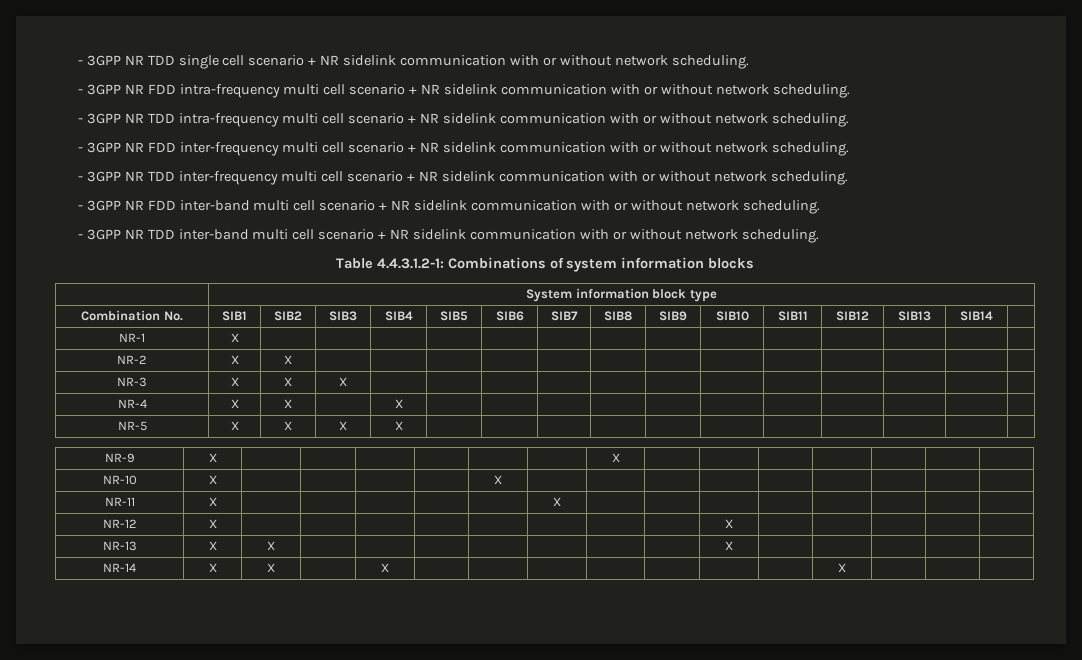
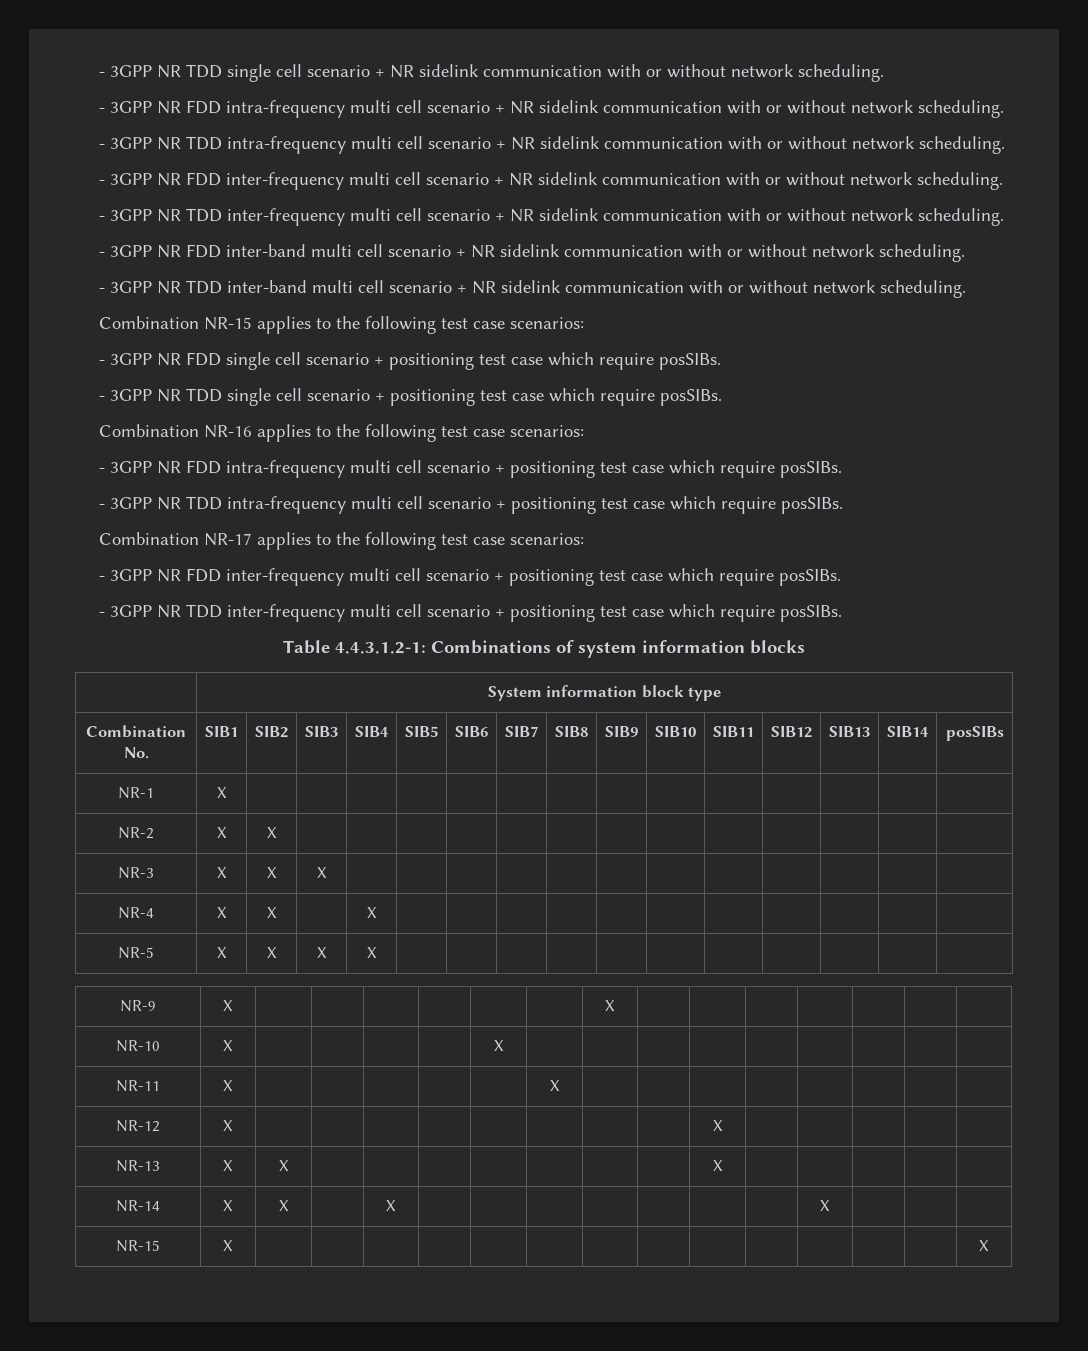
(819, 236) none -> [98,316,584,334] [98,352,721,370] [98,388,722,406] [98,424,584,442] [98,460,842,478] [98,496,843,514] [98,532,584,550] [98,568,841,586] [98,604,842,622] // Combination NR-15 applies to the following test case scenarios: // - 3GPP NR FDD single cell scenario + positioning test case which require posSIBs. // - 3GPP NR TDD single cell scenario + positioning test case which require posSIBs. // Combination NR-16 applies to the following test case scenarios: // - 3GPP NR FDD intra-frequency multi cell scenario + positioning test case which require posSIBs. // - 3GPP NR TDD intra-frequency multi cell scenario + positioning test case which require posSIBs. // Combination NR-17 applies to the following test case scenarios: // - 3GPP NR FDD inter-frequency multi cell scenario + positioning test case which require posSIBs. // - 3GPP NR TDD inter-frequency multi cell scenario + positioning test case which require posSIBs.
(993, 316) none -> [945,726,1004,741] posSIBs
(846, 567) none -> [116,1240,160,1252] [223,1240,233,1251] [979,1240,989,1251] // NR-15 | X | | | | | | | | | | | | | | X

